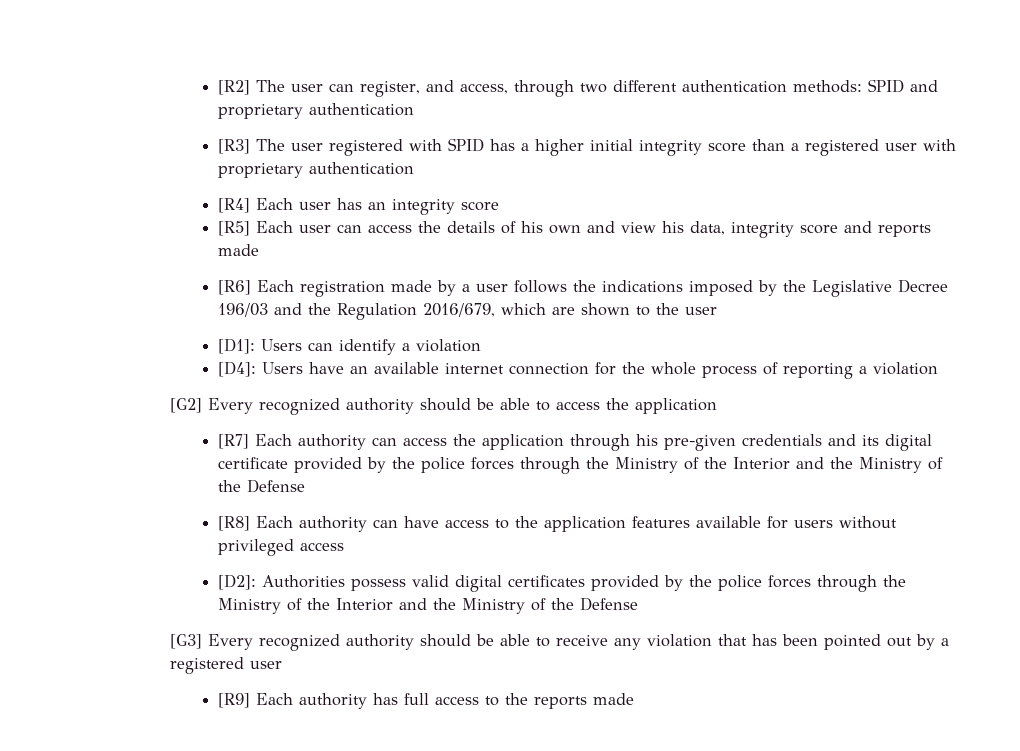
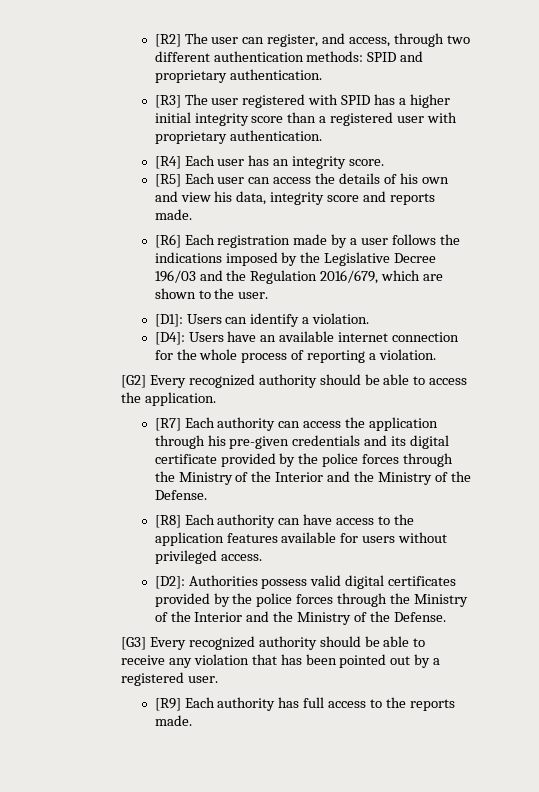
[308,103,414,116] authentication -> [229,69,322,80] authentication.
[308,162,414,175] authentication -> [229,130,322,141] authentication.
[460,201,499,211] score -> [349,159,385,166] score.
[217,244,259,256] made -> [154,209,192,220] made.
[684,307,717,315] user -> [238,292,269,299] user.
[415,339,481,352] violation -> [312,313,370,324] violation.
[872,362,938,375] violation -> [379,349,437,360] violation.
[635,398,718,414] application -> [144,392,216,406] application.
[246,479,305,493] Defense -> [154,490,207,500] Defense.
[299,542,344,551] access -> [220,554,262,561] access.
[579,597,638,611] Defense -> [393,612,446,622] Defense.
[250,661,283,669] user -> [187,676,218,683] user.
[592,693,634,705] made -> [154,715,192,726] made.

